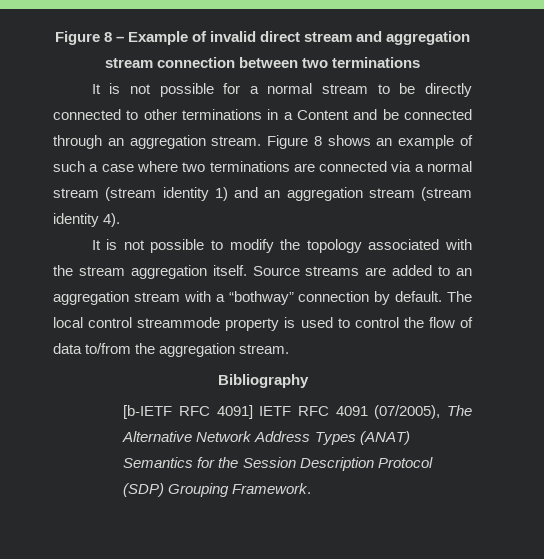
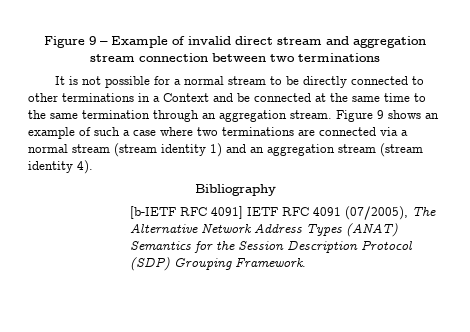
[54,31,112,45] Figure 8 -> [44,36,96,48] Figure 9
[297,110,350,120] Content -> [163,93,209,102] Context
(472, 114) none -> [315,93,426,102] [28,110,150,119] at the same time to the same termination
[313,136,322,146] 8 -> [377,110,384,119] 9
[91,239,472,253] [53,265,473,279] [53,291,472,305] [53,317,474,331] [53,343,290,357] // It is not possible to modify the topology associated with the stream aggregation itself. Source streams are added to an aggregation stream with a “bothway” connection by default. The local control streammode property is used to control the flow of data to/from the aggregation stream. -> (93, 167) none

